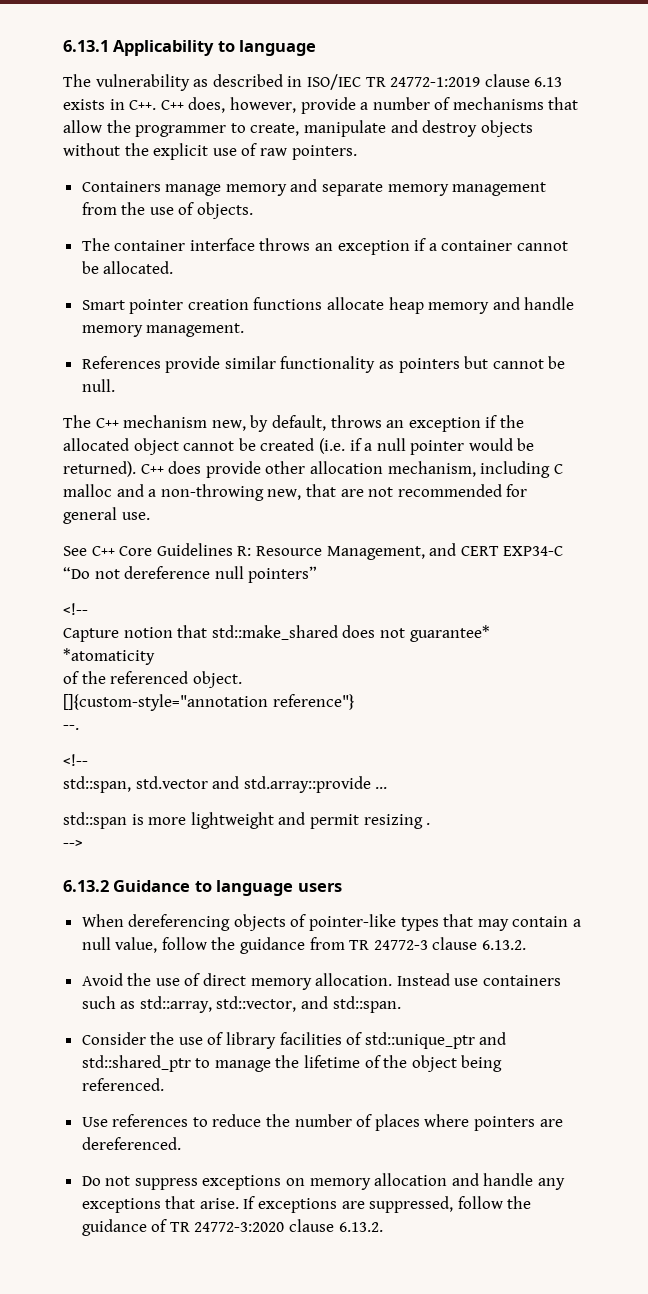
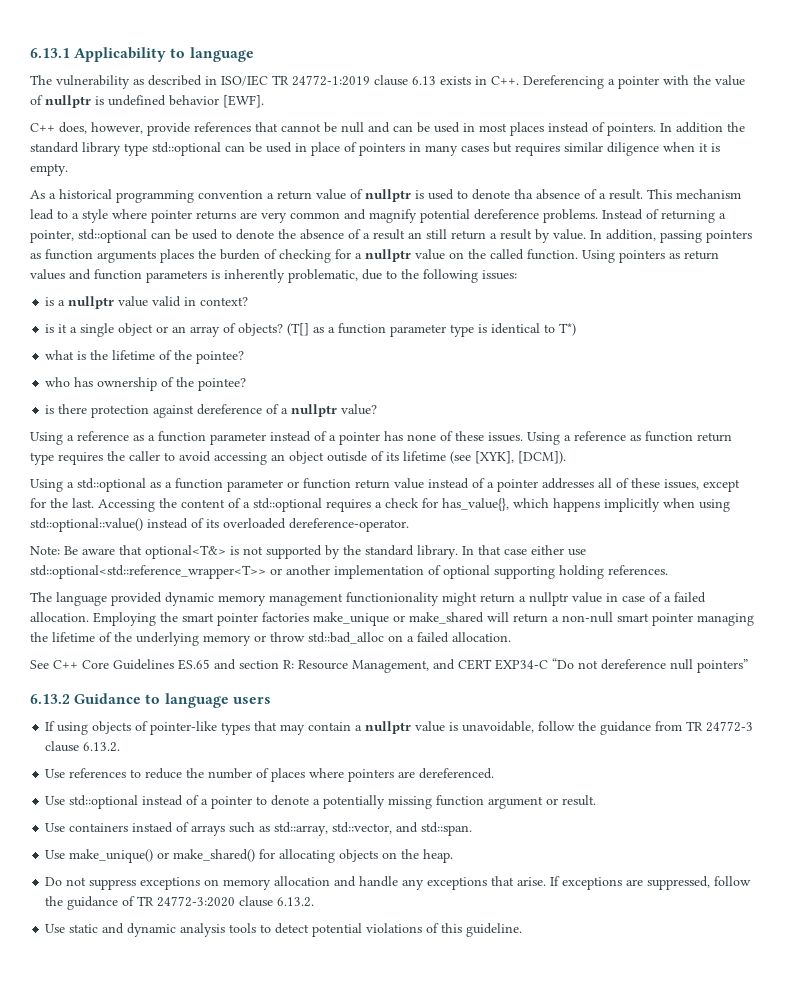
[160,97,579,114] [63,120,533,137] [63,143,357,160] [81,179,547,196] [81,202,254,219] [81,238,569,255] [81,261,174,274] [81,297,575,314] [81,323,245,337] [81,356,566,373] [81,379,115,392] [63,415,524,432] [63,438,535,455] [63,461,563,478] [63,484,528,501] [63,507,150,524] C++ does, however, provide a number of mechanisms that allow the programmer to create, manipulate and destroy objects without the explicit use of raw pointers. // Containers manage memory and separate memory management from the use of objects. // The container interface throws an exception if a container cannot be allocated. // Smart pointer creation functions allocate heap memory and handle memory management. // References provide similar functionality as pointers but cannot be null. // The C++ mechanism new, by default, throws an exception if the allocated object cannot be created (i.e. if a null pointer would be returned). C++ does provide other allocation mechanism, including C malloc and a non-throwing new, that are not recommended for general use. -> [523,75,745,89] [30,95,264,108] [30,122,745,136] [30,142,720,156] [30,163,68,176] [30,189,741,203] [30,209,726,223] [30,229,752,243] [30,249,719,263] [30,269,517,283] [45,296,249,309] [45,323,577,337] [45,350,245,364] [45,377,247,391] [45,404,378,418] [30,431,732,445] [30,451,566,465] [30,478,740,492] [30,498,730,512] [30,518,409,532] [30,545,586,559] [30,565,668,579] [30,592,706,606] [30,612,754,626] [30,632,511,646] Dereferencing a pointer with the value of nullptr is undefined behavior [EWF]. // C++ does, however, provide references that cannot be null and can be used in most places instead of pointers. In addition the standard library type std::optional can be used in place of pointers in many cases but requires similar diligence when it is empty. // As a historical programming convention a return value of nullptr is used to denote tha absence of a result. This mechanism lead to a style where pointer returns are very common and magnify potential dereference problems. Instead of returning a pointer, std::optional can be used to denote the absence of a result an still return a result by value. In addition, passing pointers as function arguments places the burden of checking for a nullptr value on the called function. Using pointers as return values and function parameters is inherently problematic, due to the following issues: // is a nullptr value valid in context? // is it a single object or an array of objects? (T[] as a function parameter type is identical to T*) // what is the lifetime of the pointee? // who has ownership of the pointee? // is there protection against dereference of a nullptr value? // Using a reference as a function parameter instead of a pointer has none of these issues. Using a reference as function return type requires the caller to avoid accessing an object outisde of its lifetime (see [XYK], [DCM]). // Using a std::optional as a function parameter or function return value instead of a pointer addresses all of these issues, except for the last. Accessing the content of a std::optional requires a check for has_value{}, which happens implicitly when using std::optional::value() instead of its overloaded dereference-operator. // Note: Be aware that optional<T&> is not supported by the standard library. In that case either use std::optional<std::reference_wrapper<T>> or another implementation of optional supporting holding references. // The language provided dynamic memory management functionionality might return a nullptr value in case of a failed allocation. Employing the smart pointer factories make_unique or make_shared will return a non-null smart pointer managing the lifetime of the underlying memory or throw std::bad_alloc on a failed allocation.
(233, 549) none -> [178,659,279,670] ES.65 and section
[63,603,88,615] [63,625,490,642] [63,648,155,665] [63,671,242,688] [63,694,355,711] [63,725,79,730] [63,754,88,766] [63,776,388,793] [63,812,431,829] [63,840,83,848] // <!-- // Capture notion that std::make_shared does not guarantee* *atomaticity // of the referenced object. // []{custom-style="annotation reference"} // --. // <!-- // std::span, std.vector and std.array::provide ... // std::span is more lightweight and permit resizing . // --> -> (748, 666) none
[81,914,231,931] When dereferencing -> [45,721,89,735] If using
[81,937,158,953] null value, -> [365,721,535,734] nullptr value is unavoidable,
[81,973,562,990] [81,996,401,1013] [81,1032,507,1049] [81,1055,503,1072] [81,1078,164,1091] // Avoid the use of direct memory allocation. Instead use containers such as std::array, std::vector, and std::span. // Consider the use of library facilities of std::unique_ptr and std::shared_ptr to manage the lifetime of the object being referenced. -> (121, 747) none
(181, 1143) none -> [45,795,597,809] [45,822,473,836] [45,849,454,863] // Use std::optional instead of a pointer to denote a potentially missing function argument or result. // Use containers instaed of arrays such as std::array, std::vector, and std::span. // Use make_unique() or make_shared() for allocating objects on the heap.
(383, 1227) none -> [45,923,523,937] // Use static and dynamic analysis tools to detect potential violations of this guideline.

